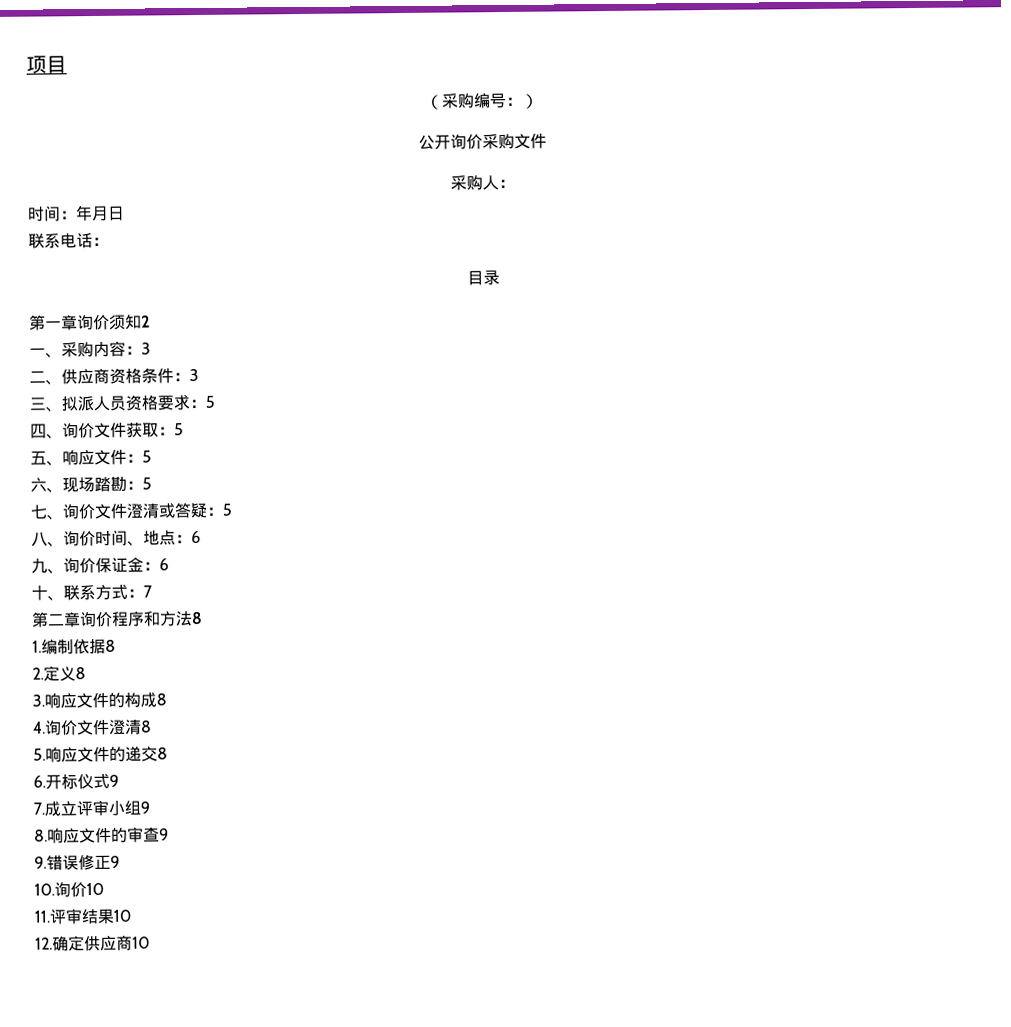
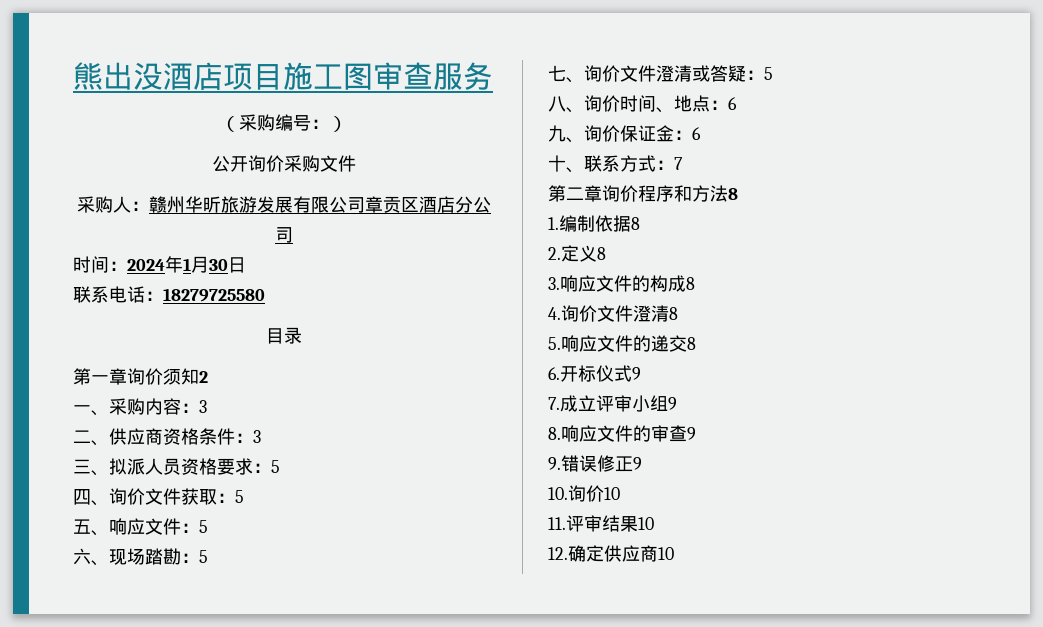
(26, 64) none -> [73,62,223,90] 熊出没酒店
(67, 64) none -> [283,62,493,90] 施工图审查服务
[27,205,109,222] // 时间：年月 -> [149,196,491,213] [275,227,293,243] [73,256,228,273] 赣州华昕旅游发展有限公司章贡区酒店分公司 // 时间：2024年1月30
(109, 241) none -> [163,288,265,302] 18279725580

